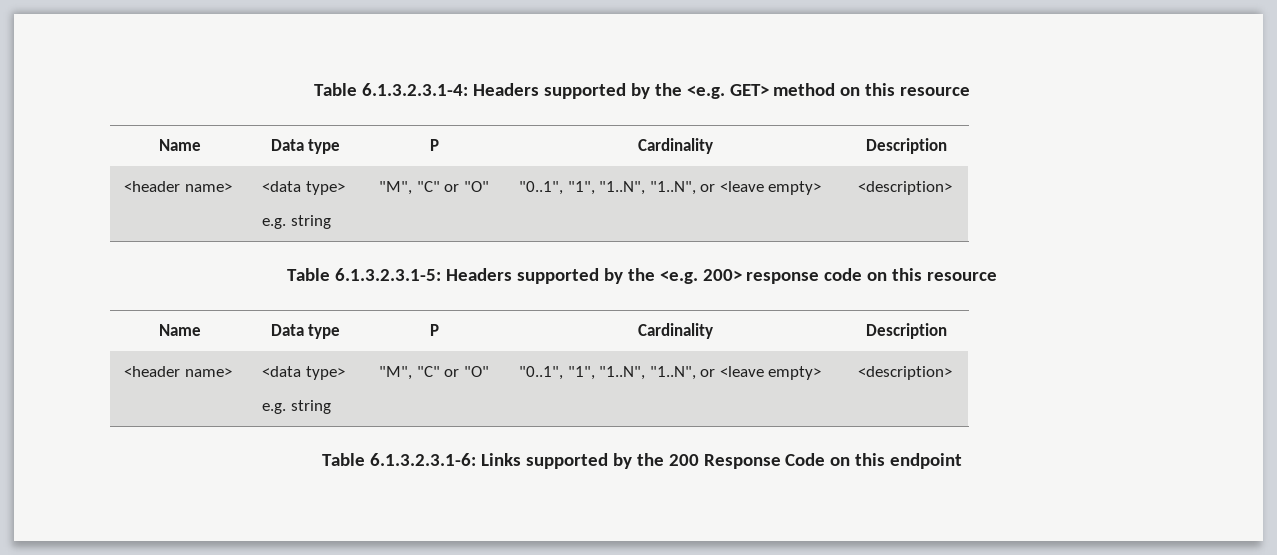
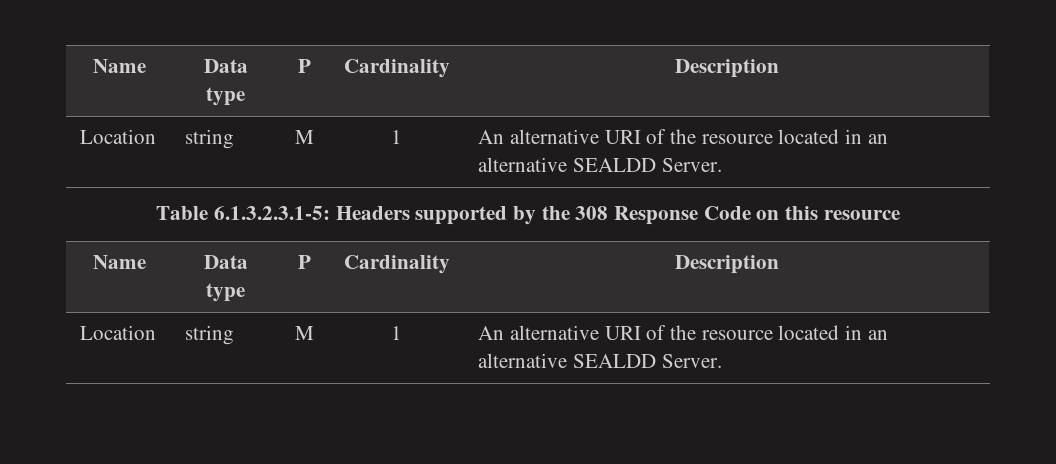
[313,83,971,99] [158,139,201,151] [270,139,341,154] [429,139,439,151] [637,138,713,154] [866,138,947,154] [124,181,232,192] [262,181,345,195] [262,215,331,229] [379,181,489,195] [519,181,822,195] [858,181,953,195] [286,268,998,284] [158,324,201,336] [270,324,341,339] [429,324,439,336] [637,323,713,339] [866,323,947,339] [124,366,232,377] [262,366,345,380] [262,400,331,414] [379,366,489,380] [519,366,822,380] [858,366,953,380] [321,453,963,469] Table 6.1.3.2.3.1-4: Headers supported by the <e.g. GET> method on this resource // Name | Data type | P | Cardinality | Description // <header name> | <data type> // e.g. string | "M", "C" or "O" | "0..1", "1", "1..N", "1..N", or <leave empty> | <description> // Table 6.1.3.2.3.1-5: Headers supported by the <e.g. 200> response code on this resource // Name | Data type | P | Cardinality | Description // <header name> | <data type> // e.g. string | "M", "C" or "O" | "0..1", "1", "1..N", "1..N", or <leave empty> | <description> // Table 6.1.3.2.3.1-6: Links supported by the 200 Response Code on this endpoint -> [92,59,146,73] [203,59,248,73] [206,87,245,106] [297,59,311,73] [343,59,450,78] [675,59,779,78] [80,129,157,144] [185,129,235,149] [294,130,314,144] [391,130,402,144] [478,129,888,144] [478,157,722,172] [156,206,900,225] [92,255,146,269] [203,255,248,269] [206,283,245,302] [297,255,311,269] [343,255,450,274] [675,255,779,274] [80,325,157,340] [185,325,235,345] [294,326,314,340] [391,326,402,340] [478,325,888,340] [478,353,722,368] Name | Data type | P | Cardinality | Description // Location | string | M | 1 | An alternative URI of the resource located in an alternative SEALDD Server. // Table 6.1.3.2.3.1-5: Headers supported by the 308 Response Code on this resource // Name | Data type | P | Cardinality | Description // Location | string | M | 1 | An alternative URI of the resource located in an alternative SEALDD Server.

